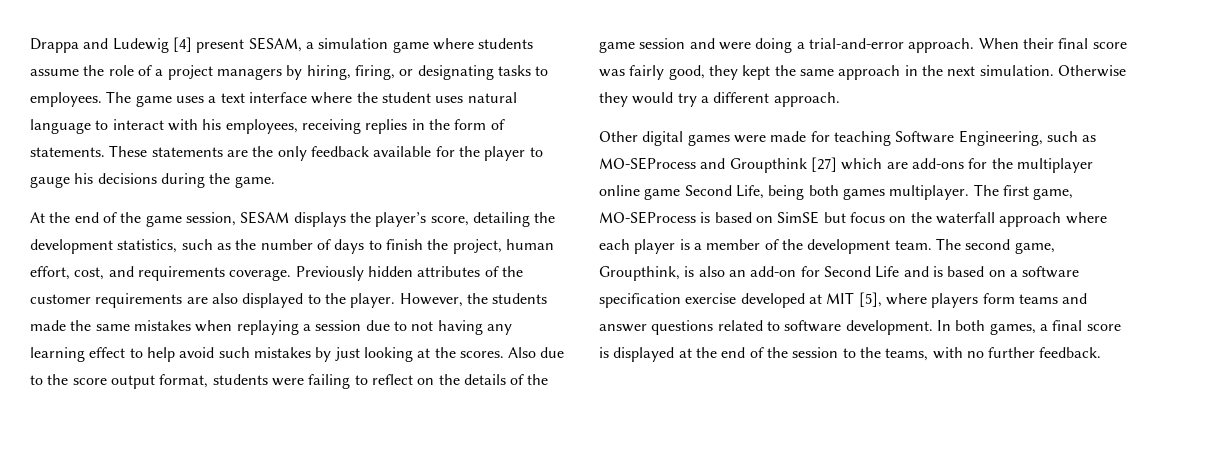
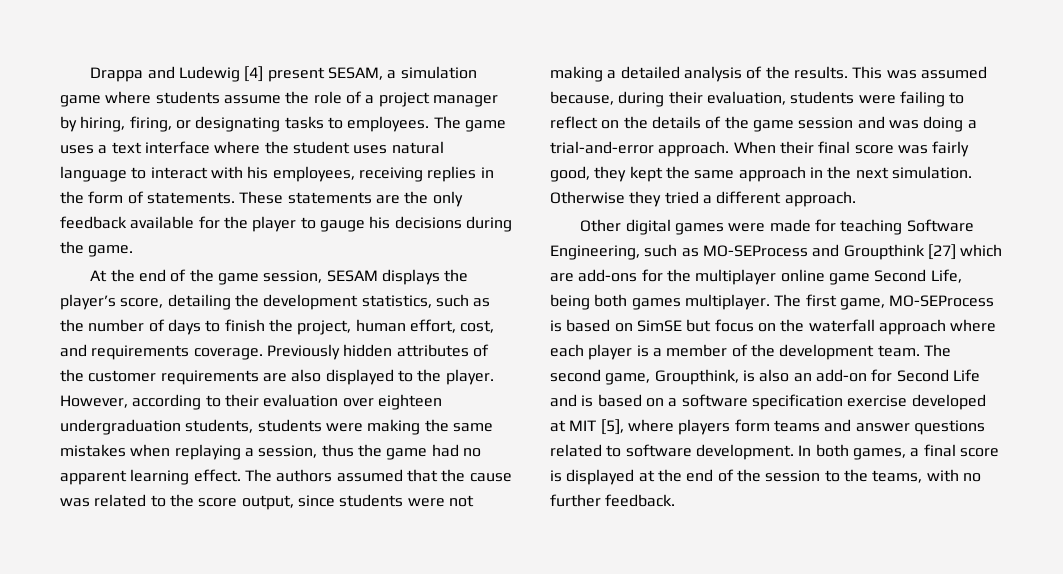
[216,68,282,80] managers -> [432,95,498,107] manager
[466,293,548,304] [30,320,66,331] the students made -> [132,394,442,410] [60,419,421,435] according to their evaluation over eighteen undergraduation students, students were making
[315,320,512,335] [30,347,565,362] [30,374,209,389] session due to not having any learning effect to help avoid such mistakes by just looking at the scores. Also due to the score output format, -> [258,444,481,460] [60,469,512,485] [60,494,474,510] [550,66,987,82] [550,91,786,107] session, thus the game had no apparent learning effect. The authors assumed that the cause was related to the score output, since students were not making a detailed analysis of the results. This was assumed because, during their evaluation,
[718,42,751,50] were -> [888,120,919,129] was
[632,92,697,107] would try -> [664,191,699,204] tried

